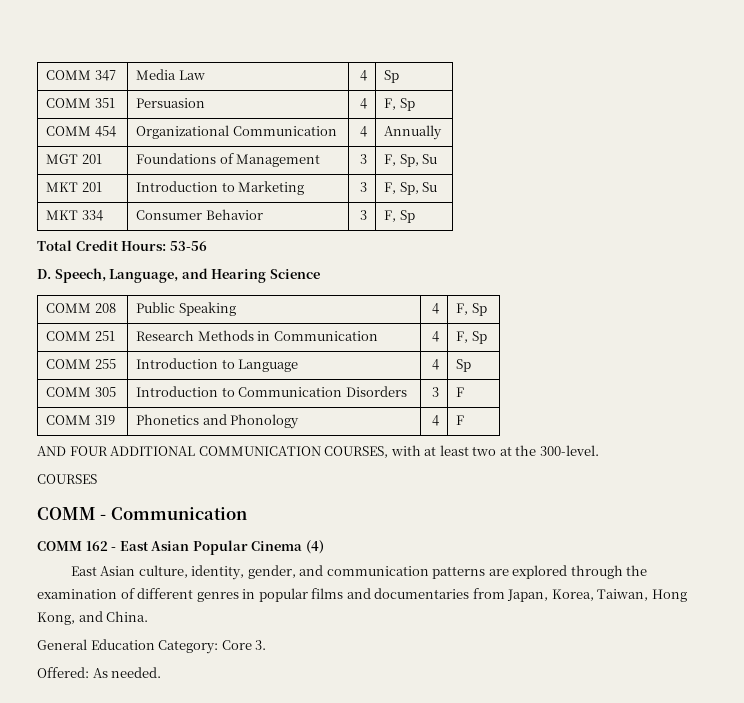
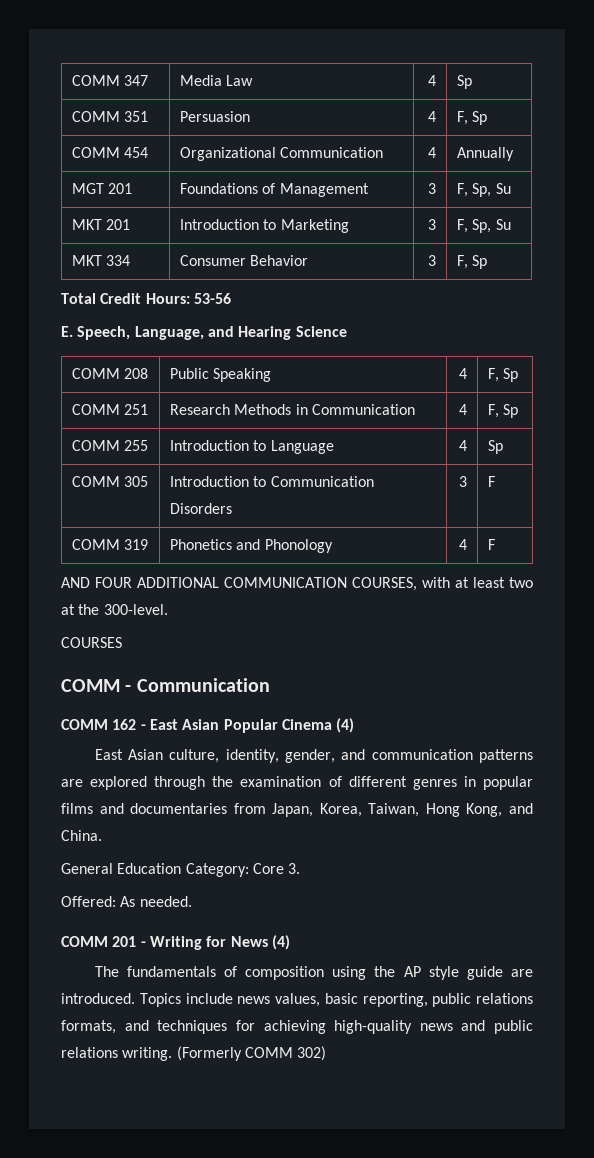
[37,269,51,279] D. -> [61,326,73,337] E.
(162, 672) none -> [61,935,290,950] [94,966,533,980] [61,993,533,1007] [61,1020,533,1034] [61,1046,327,1061] // COMM 201 - Writing for News (4) // The fundamentals of composition using the AP style guide are introduced. Topics include news values, basic reporting, public relations formats, and techniques for achieving high-quality news and public relations writing. (Formerly COMM 302)

